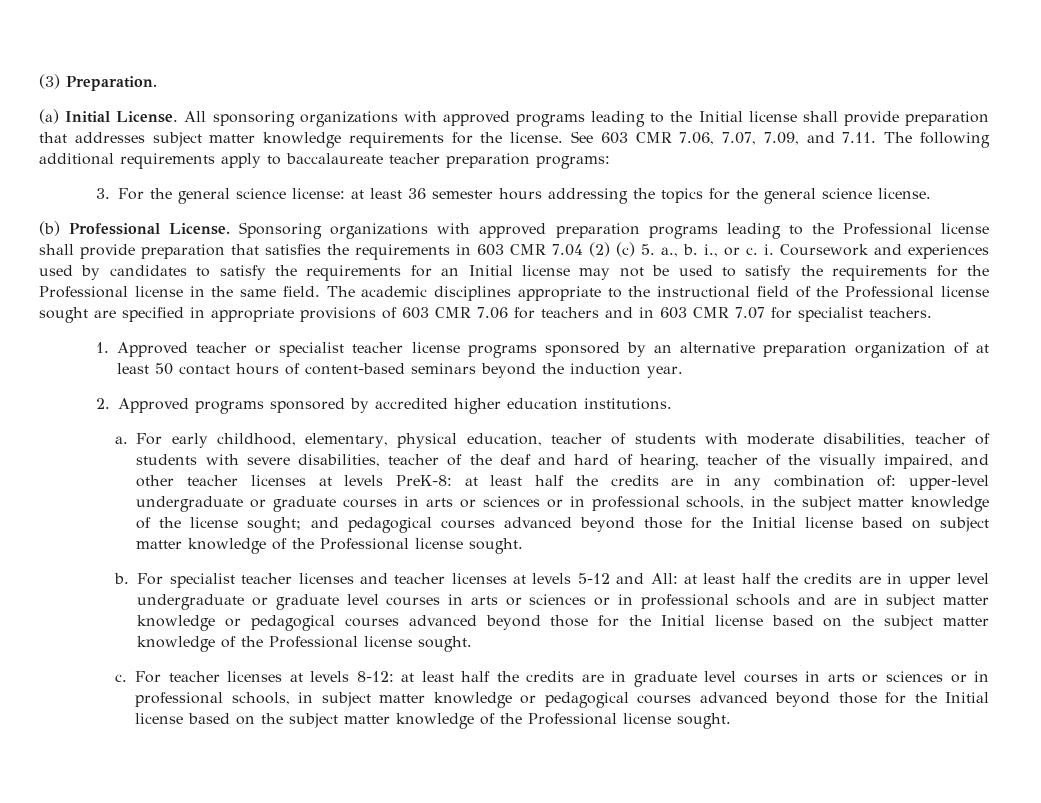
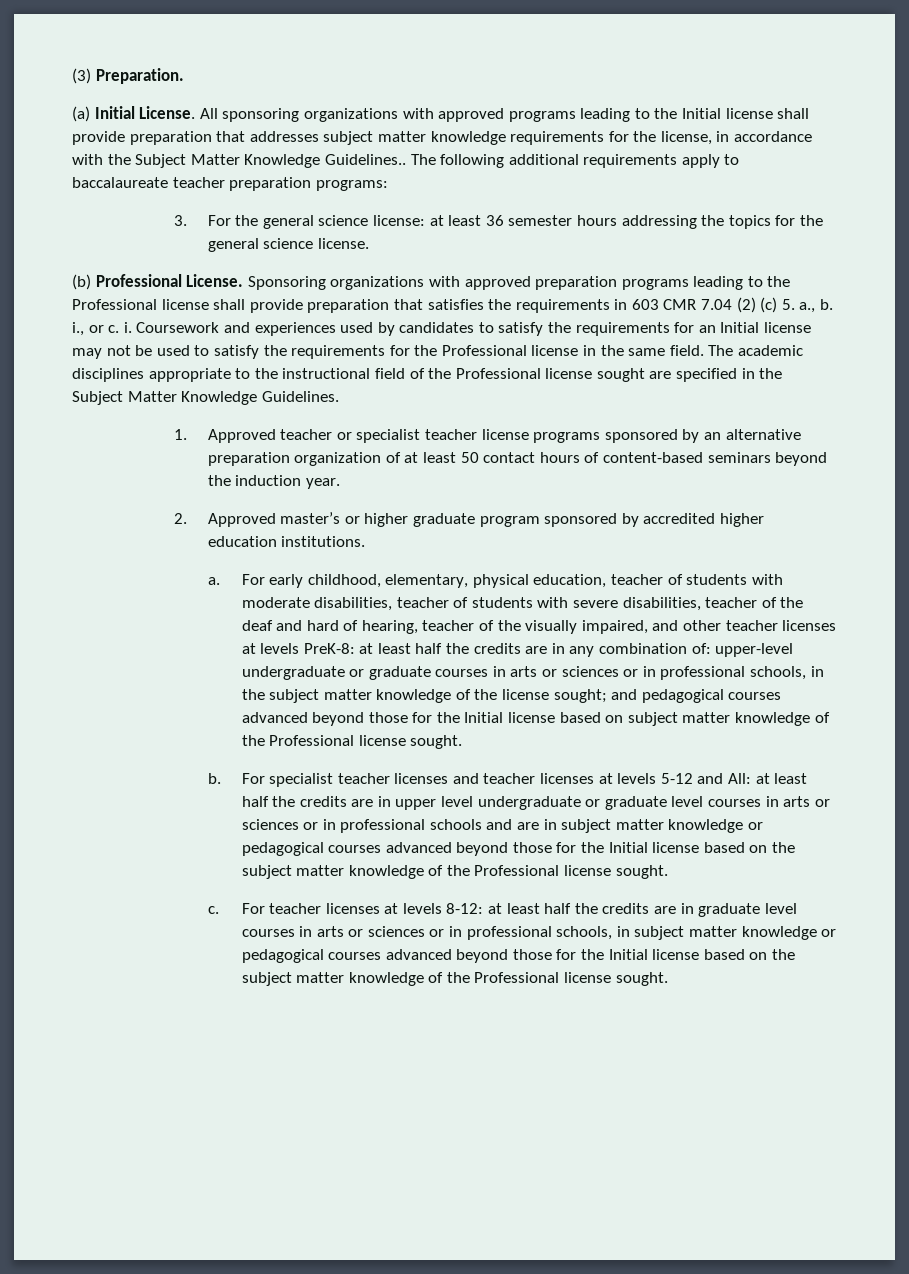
[510,131,877,145] license. See 603 CMR 7.06, 7.07, 7.09, and 7.11. -> [660,131,813,145] [72,154,406,168] license, in accordance with the Subject Matter Knowledge Guidelines..
[211,307,932,322] appropriate provisions of 603 CMR 7.06 for teachers and in 603 CMR 7.07 for specialist teachers. -> [759,368,783,379] [72,391,339,405] the Subject Matter Knowledge Guidelines.
[195,401,265,414] programs -> [280,512,540,527] master’s or higher graduate program

